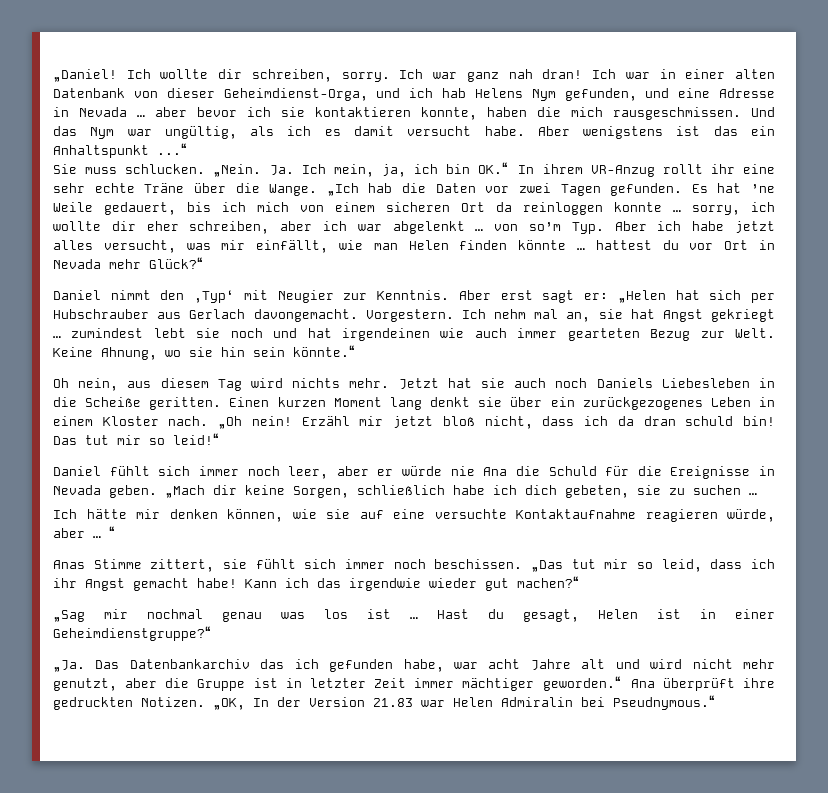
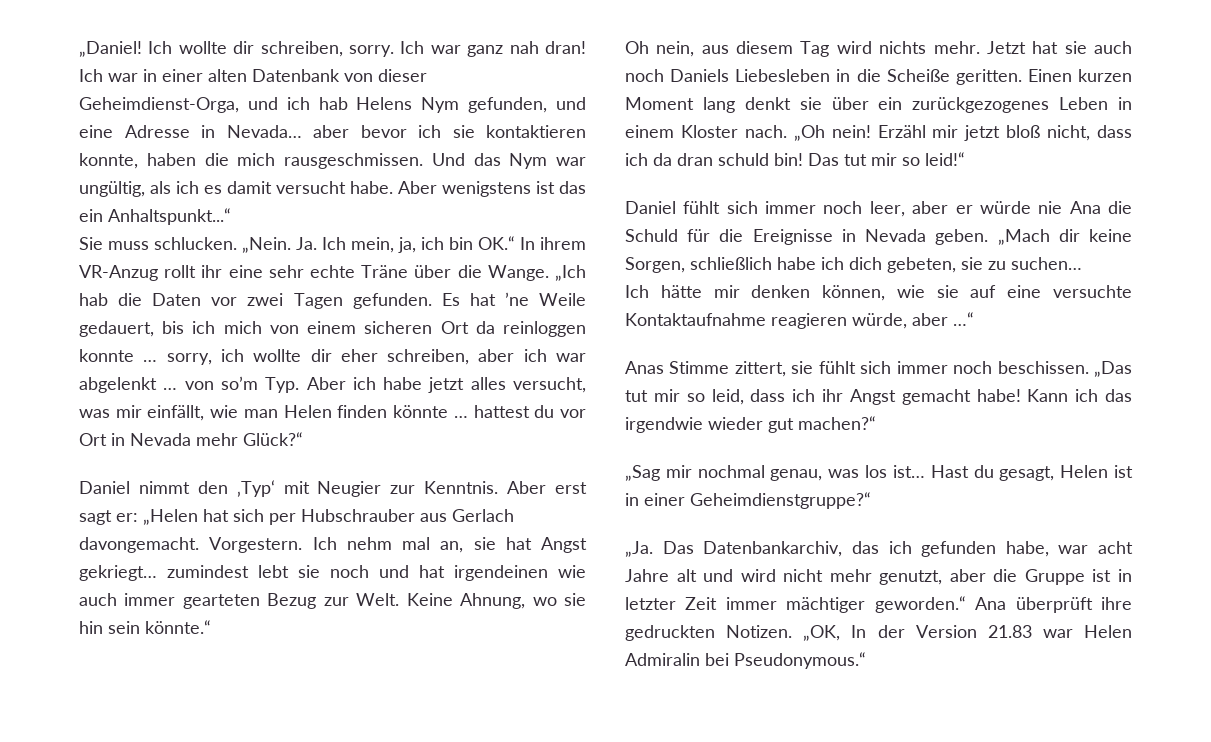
[79,107,145,117] Nevada … -> [226,125,302,138] Nevada…
[53,143,189,158] Anhaltspunkt ...“ -> [108,208,231,225] Anhaltspunkt...“
[710,309,775,322] [53,336,61,338] gekriegt … -> [79,565,157,581] gekriegt…
[693,485,757,495] suchen … -> [1011,257,1082,270] suchen…
[93,526,117,538] … “ -> [953,312,974,326] …“
[222,612,262,622] genau -> [770,469,823,481] genau,
[367,609,418,619] ist … -> [892,465,925,478] ist…
[129,659,250,669] Datenbankarchiv -> [703,541,843,557] Datenbankarchiv,
[613,695,717,710] Pseudnymous.“ -> [734,652,866,669] Pseudonymous.“

